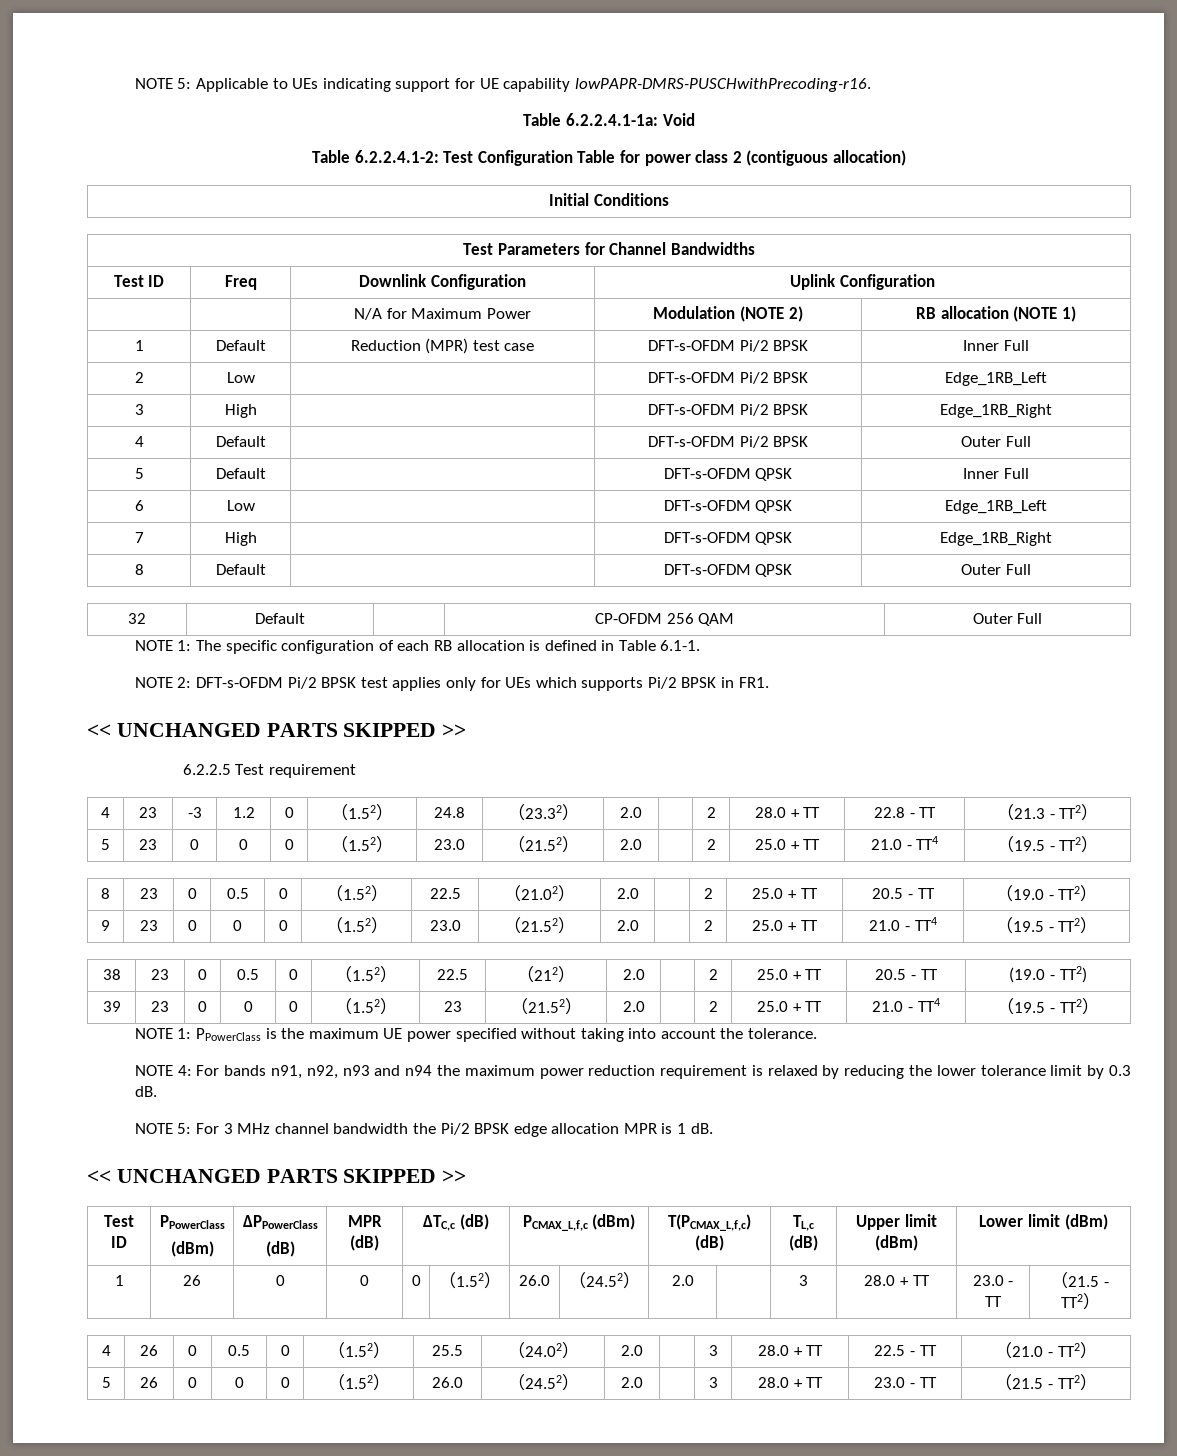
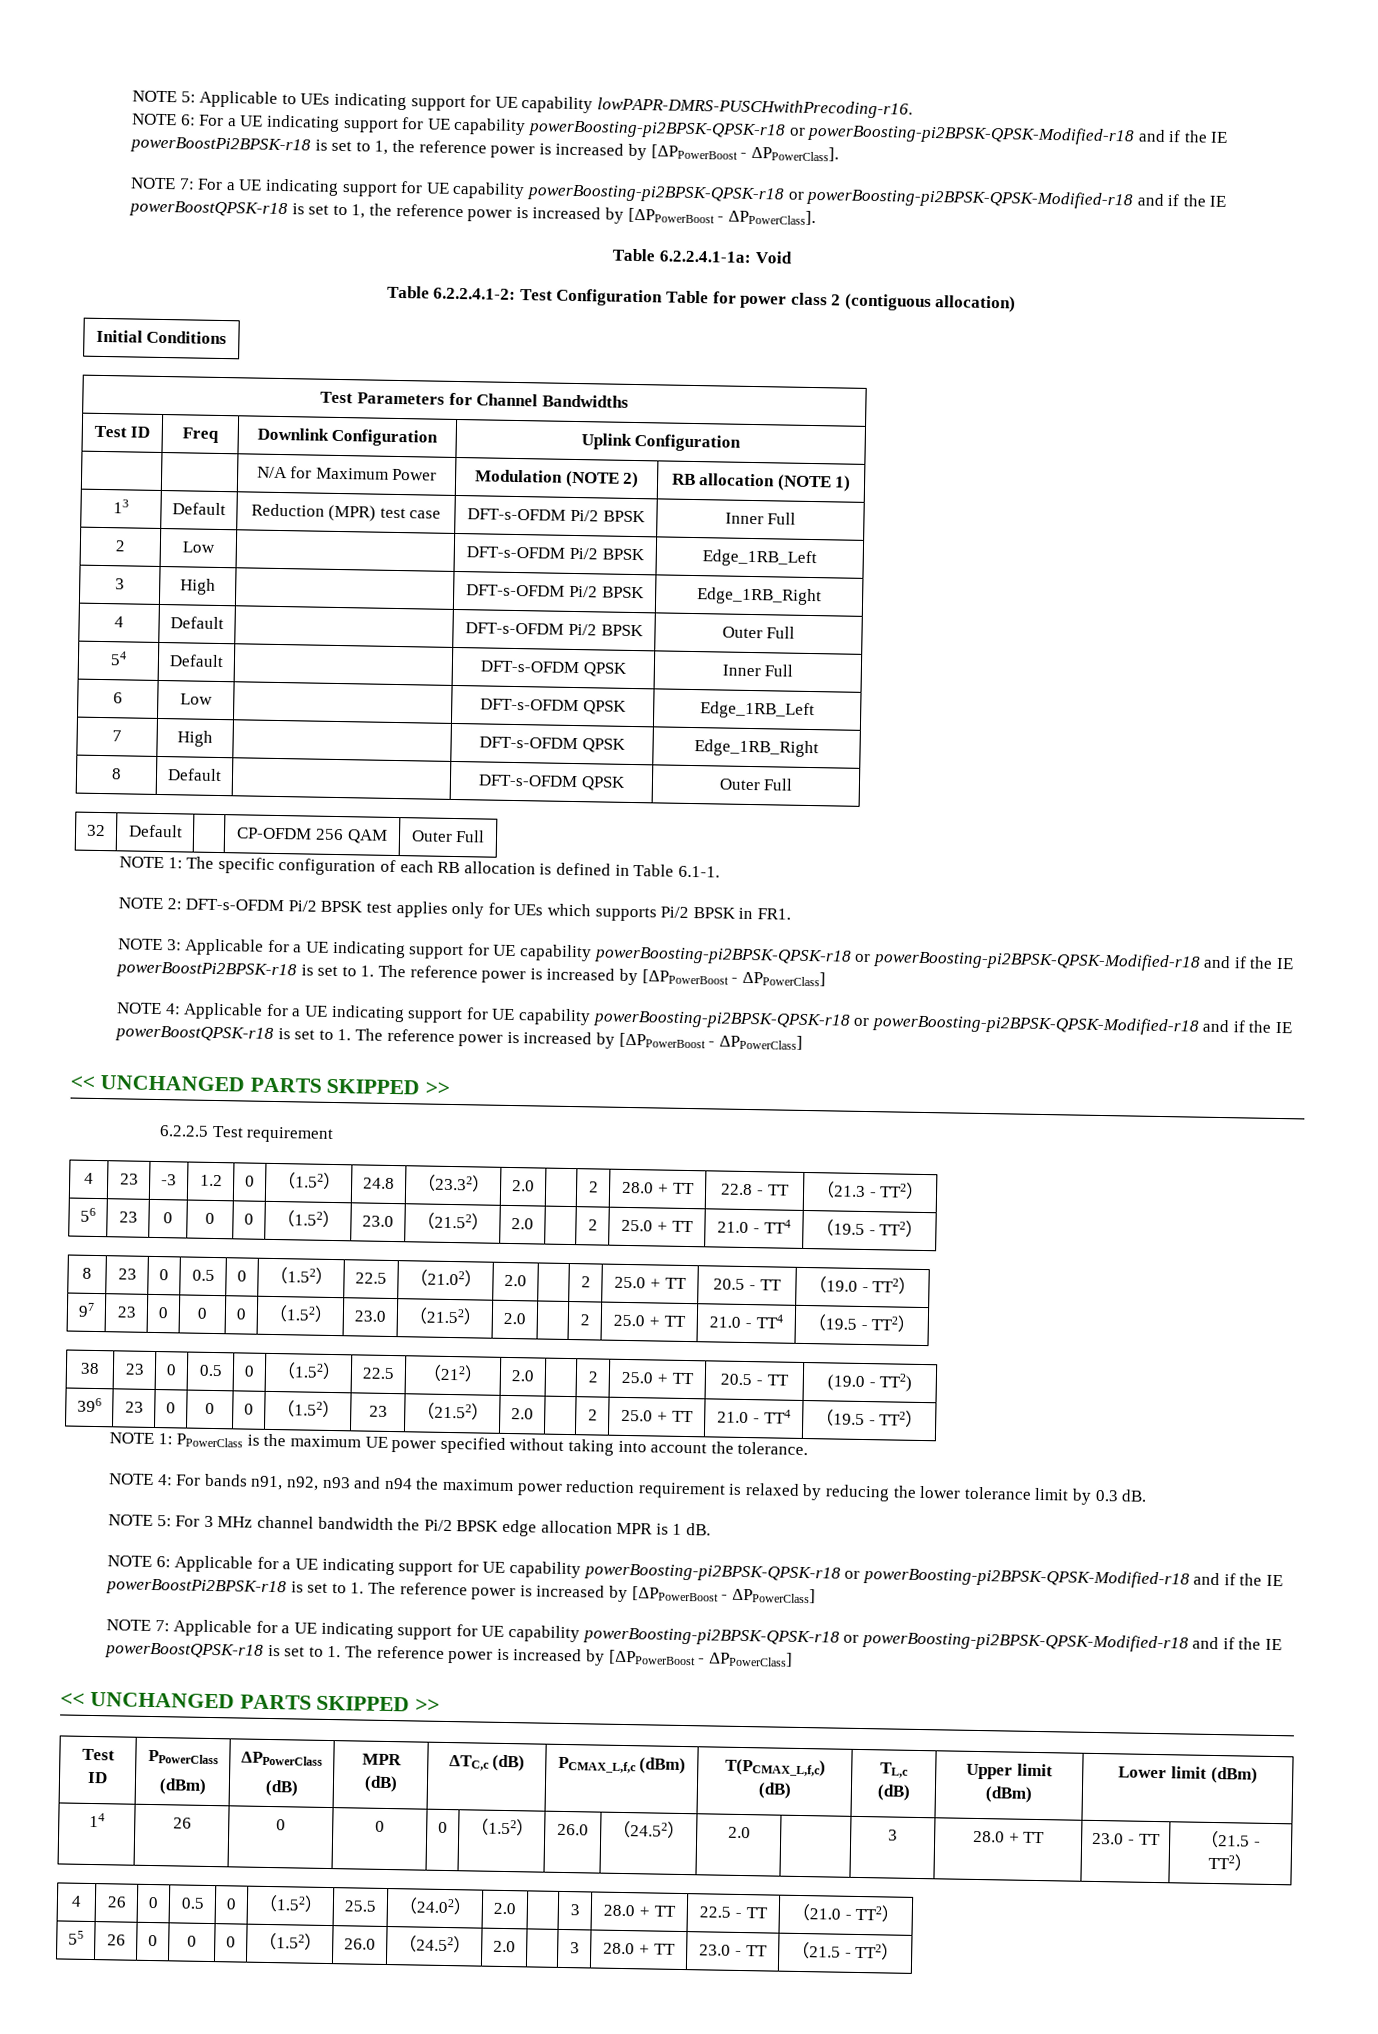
(871, 85) none -> [132,113,1229,146] [130,136,839,162] [130,177,1227,210] [129,200,816,226] // NOTE 6: For a UE indicating support for UE capability powerBoosting-pi2BPSK-QPSK-r18 or powerBoosting-pi2BPSK-QPSK-Modified-r18 and if the IE powerBoostPi2BPSK-r18 is set to 1, the reference power is increased by [ΔPPowerBoost - ΔPPowerClass]. // NOTE 7: For a UE indicating support for UE capability powerBoosting-pi2BPSK-QPSK-r18 or powerBoosting-pi2BPSK-QPSK-Modified-r18 and if the IE powerBoostQPSK-r18 is set to 1, the reference power is increased by [ΔPPowerBoost - ΔPPowerClass].
[134,340,144,351] 1 -> [113,499,129,514] 13
[134,468,144,479] 5 -> [110,651,127,666] 54
(769, 682) none -> [118,938,1295,972] [116,961,826,987] [116,1002,1293,1036] [115,1025,803,1050] // NOTE 3: Applicable for a UE indicating support for UE capability powerBoosting-pi2BPSK-QPSK-r18 or powerBoosting-pi2BPSK-QPSK-Modified-r18 and if the IE powerBoostPi2BPSK-r18 is set to 1. The reference power is increased by [ΔPPowerBoost - ΔPPowerClass] // NOTE 4: Applicable for a UE indicating support for UE capability powerBoosting-pi2BPSK-QPSK-r18 or powerBoosting-pi2BPSK-QPSK-Modified-r18 and if the IE powerBoostQPSK-r18 is set to 1. The reference power is increased by [ΔPPowerBoost - ΔPPowerClass]
[101,839,110,850] 5 -> [80,1207,96,1222] 56
[101,920,110,931] 9 -> [78,1302,95,1317] 97
[102,1001,121,1012] 39 -> [77,1397,102,1413] 396
(713, 1128) none -> [107,1555,1284,1589] [106,1578,816,1604] [106,1619,1283,1653] [105,1642,793,1667] // NOTE 6: Applicable for a UE indicating support for UE capability powerBoosting-pi2BPSK-QPSK-r18 or powerBoosting-pi2BPSK-QPSK-Modified-r18 and if the IE powerBoostPi2BPSK-r18 is set to 1. The reference power is increased by [ΔPPowerBoost - ΔPPowerClass] // NOTE 7: Applicable for a UE indicating support for UE capability powerBoosting-pi2BPSK-QPSK-r18 or powerBoosting-pi2BPSK-QPSK-Modified-r18 and if the IE powerBoostQPSK-r18 is set to 1. The reference power is increased by [ΔPPowerBoost - ΔPPowerClass]
[114,1275,124,1286] 1 -> [89,1812,105,1828] 14
[101,1377,111,1388] 5 -> [68,1930,84,1945] 55

